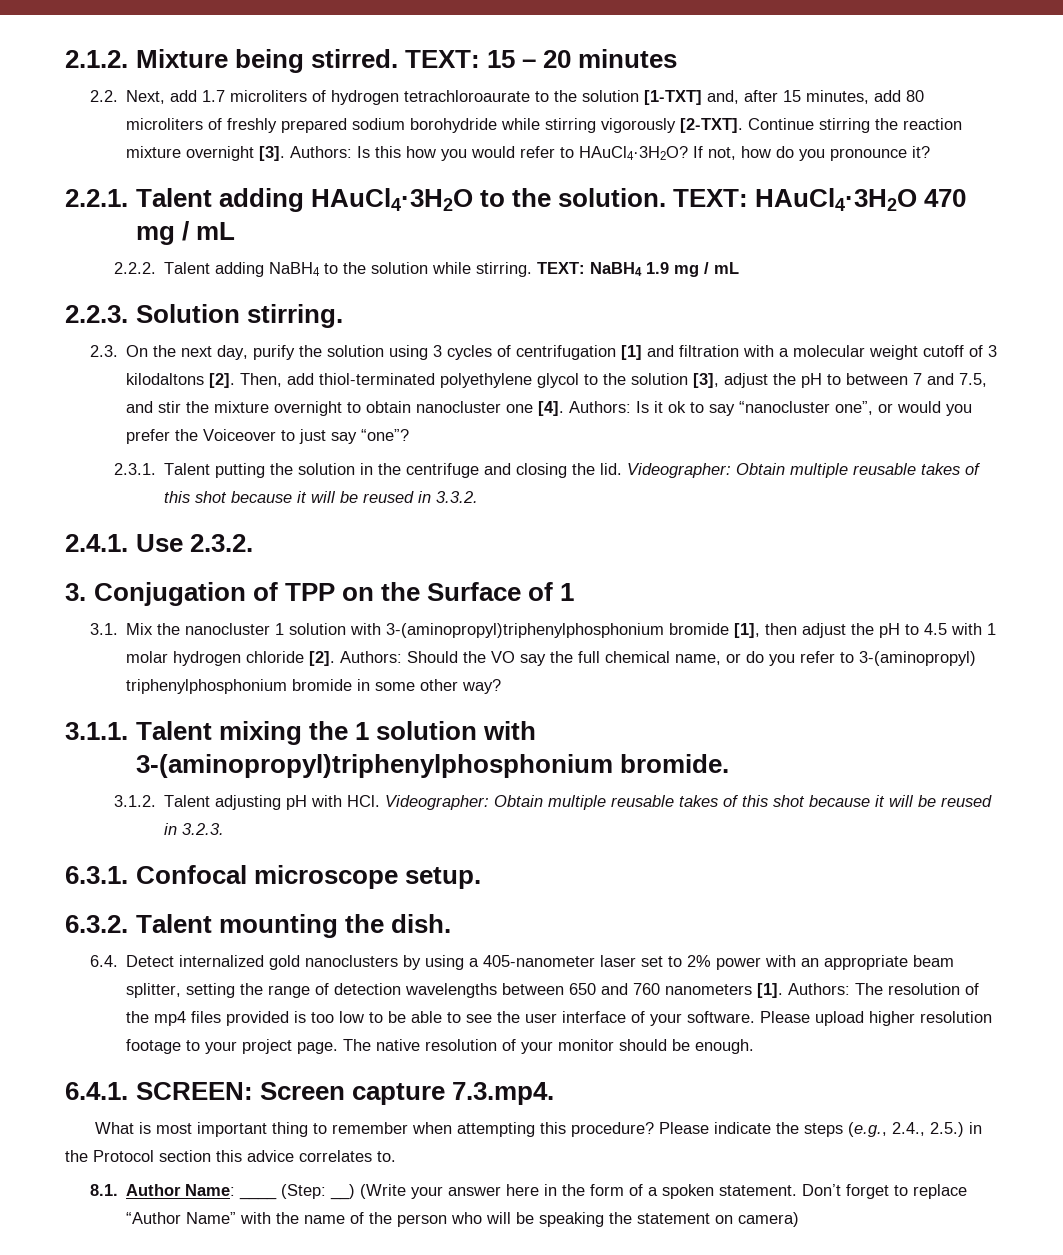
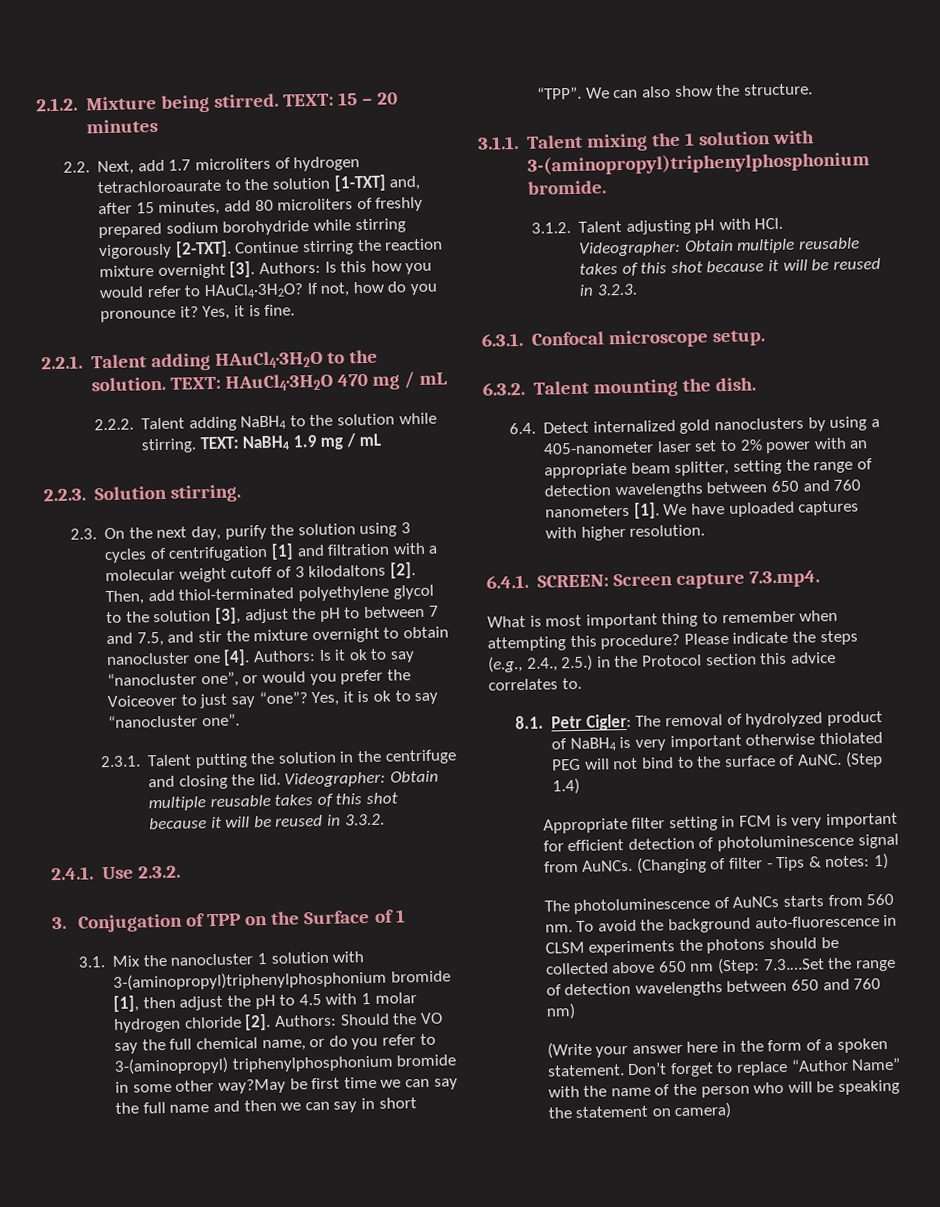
(930, 152) none -> [202,304,296,321] Yes, it is fine.
(409, 435) none -> [311,690,439,707] [108,713,240,729] Yes, it is ok to say “nanocluster one”.
[461,679,501,694] way? -> [218,1076,458,1094] [115,1097,417,1114] [537,83,813,100] way?May be first time we can say the full name and then we can say in short “TPP”. We can also show the structure.
[787,983,979,995] [125,1011,992,1026] [125,1039,754,1054] Authors: The resolution of the mp4 files provided is too low to be able to see the user interface of your software. Please upload higher resolution footage to your project page. The native resolution of your monitor should be enough. -> [663,500,860,517] [545,524,706,541] We have uploaded captures with higher resolution.
[125,1184,235,1196] [238,1184,355,1200] Author Name: ____ (Step: __) -> [551,711,883,731] [551,732,883,752] [552,751,883,771] [552,777,581,795] [542,812,898,834] [542,833,899,852] [543,852,889,874] [543,893,895,915] [544,914,898,934] [544,936,839,956] [544,957,896,975] [545,978,882,997] [545,1003,576,1020] Petr Cigler: The removal of hydrolyzed product of NaBH4 is very important otherwise thiolated PEG will not bind to the surface of AuNC. (Step 1.4) // Appropriate filter setting in FCM is very important for efficient detection of photoluminescence signal from AuNCs. (Changing of filter - Tips & notes: 1) // The photoluminescence of AuNCs starts from 560 nm. To avoid the background auto-fluorescence in CLSM experiments the photons should be collected above 650 nm (Step: 7.3.…Set the range of detection wavelengths between 650 and 760 nm) //

